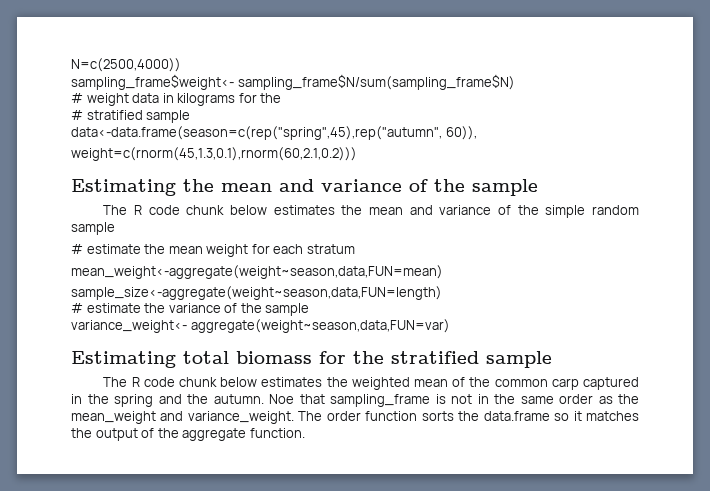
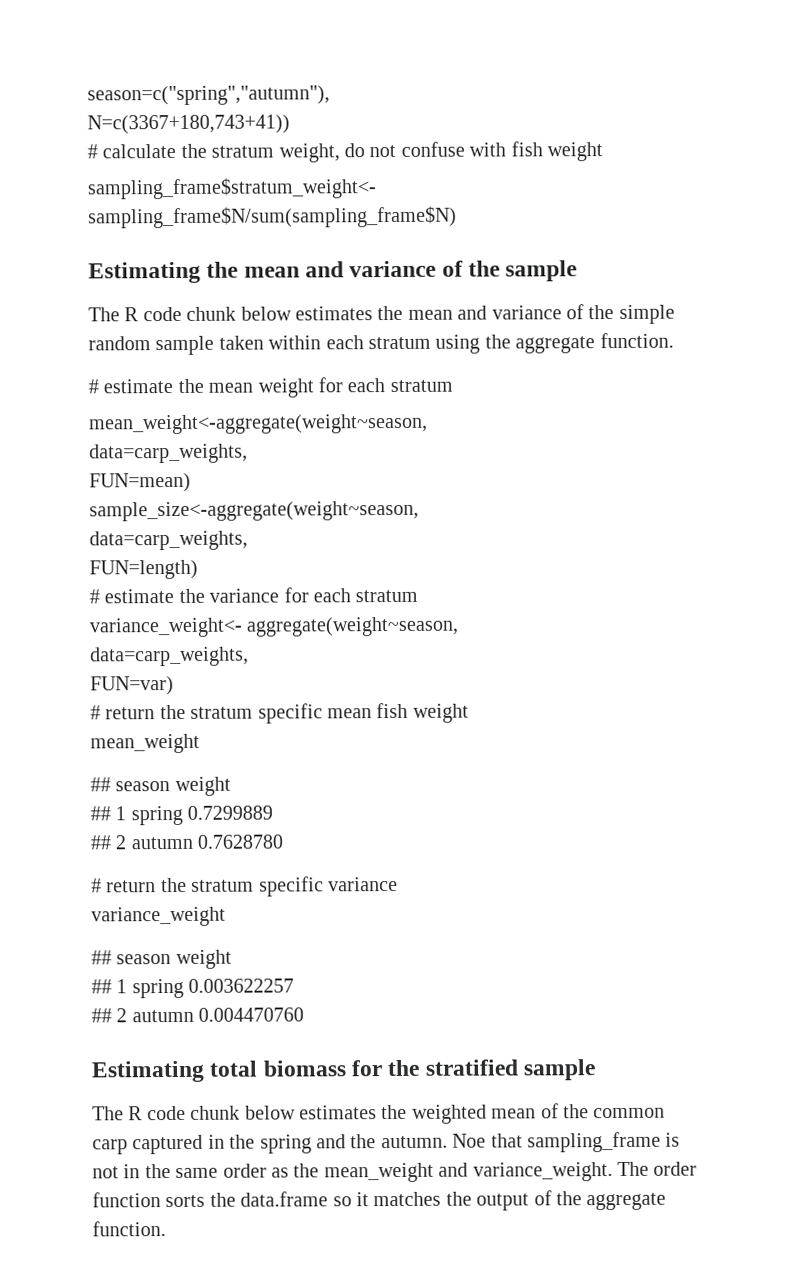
[71,58,181,72] [71,74,515,90] [71,93,282,106] [71,110,191,123] [71,126,477,140] [71,147,357,161] N=c(2500,4000)) // sampling_frame$weight<- sampling_frame$N/sum(sampling_frame$N) // # weight data in kilograms for the // # stratified sample // data<-data.frame(season=c(rep("spring",45),rep("autumn", 60)), // weight=c(rnorm(45,1.3,0.1),rnorm(60,2.1,0.2))) -> [87,85,330,106] [87,114,290,135] [87,141,603,163] [87,177,377,200] [88,205,457,229] season=c("spring","autumn"), // N=c(3367+180,743+41)) // # calculate the stratum weight, do not confuse with fish weight // sampling_frame$stratum_weight<- sampling_frame$N/sum(sampling_frame$N)
(115, 228) none -> [218,332,674,354] taken within each stratum using the aggregate function.
[71,265,443,279] [71,286,442,300] [71,303,310,316] [71,319,450,333] mean_weight<-aggregate(weight~season,data,FUN=mean) // sample_size<-aggregate(weight~season,data,FUN=length) // # estimate the variance of the sample // variance_weight<- aggregate(weight~season,data,FUN=var) -> [88,413,428,435] [89,443,248,464] [89,472,191,493] [89,500,419,522] [89,530,248,551] [89,559,198,580] [89,587,419,604] [89,616,460,638] [90,646,249,667] [90,676,174,696] [90,702,469,724] [90,733,200,754] [90,776,231,796] [90,805,274,826] [90,834,284,850] [91,876,398,897] [91,906,226,927] [91,949,232,969] [91,978,295,999] [91,1007,305,1023] mean_weight<-aggregate(weight~season, // data=carp_weights, // FUN=mean) // sample_size<-aggregate(weight~season, // data=carp_weights, // FUN=length) // # estimate the variance for each stratum // variance_weight<- aggregate(weight~season, // data=carp_weights, // FUN=var) // # return the stratum specific mean fish weight // mean_weight // ## season weight // ## 1 spring 0.7299889 // ## 2 autumn 0.7628780 // # return the stratum specific variance // variance_weight // ## season weight // ## 1 spring 0.003622257 // ## 2 autumn 0.004470760

